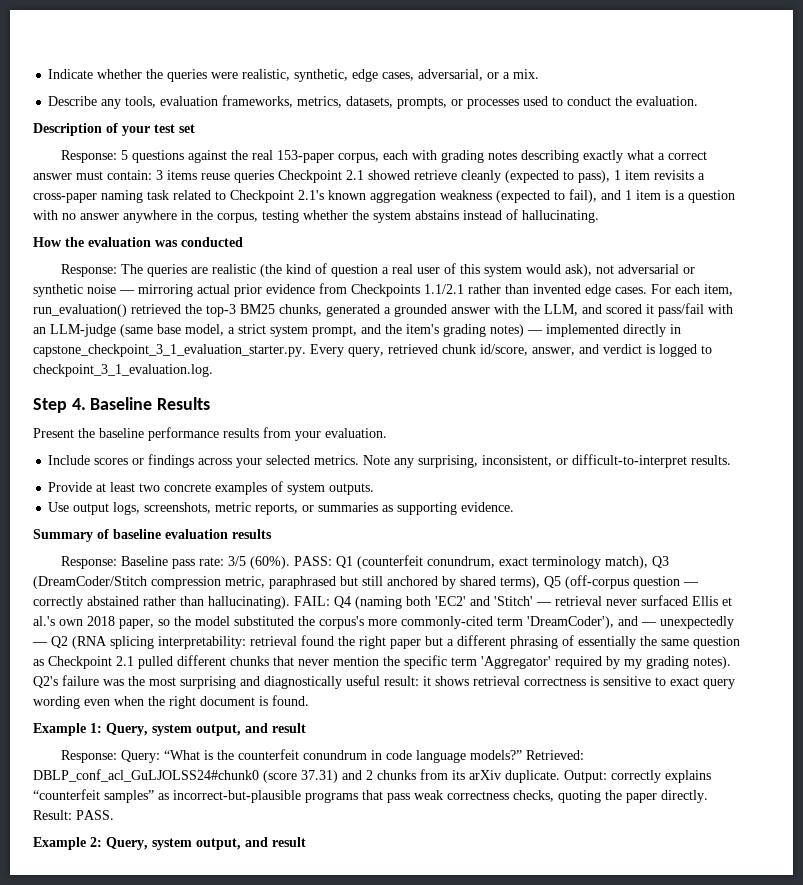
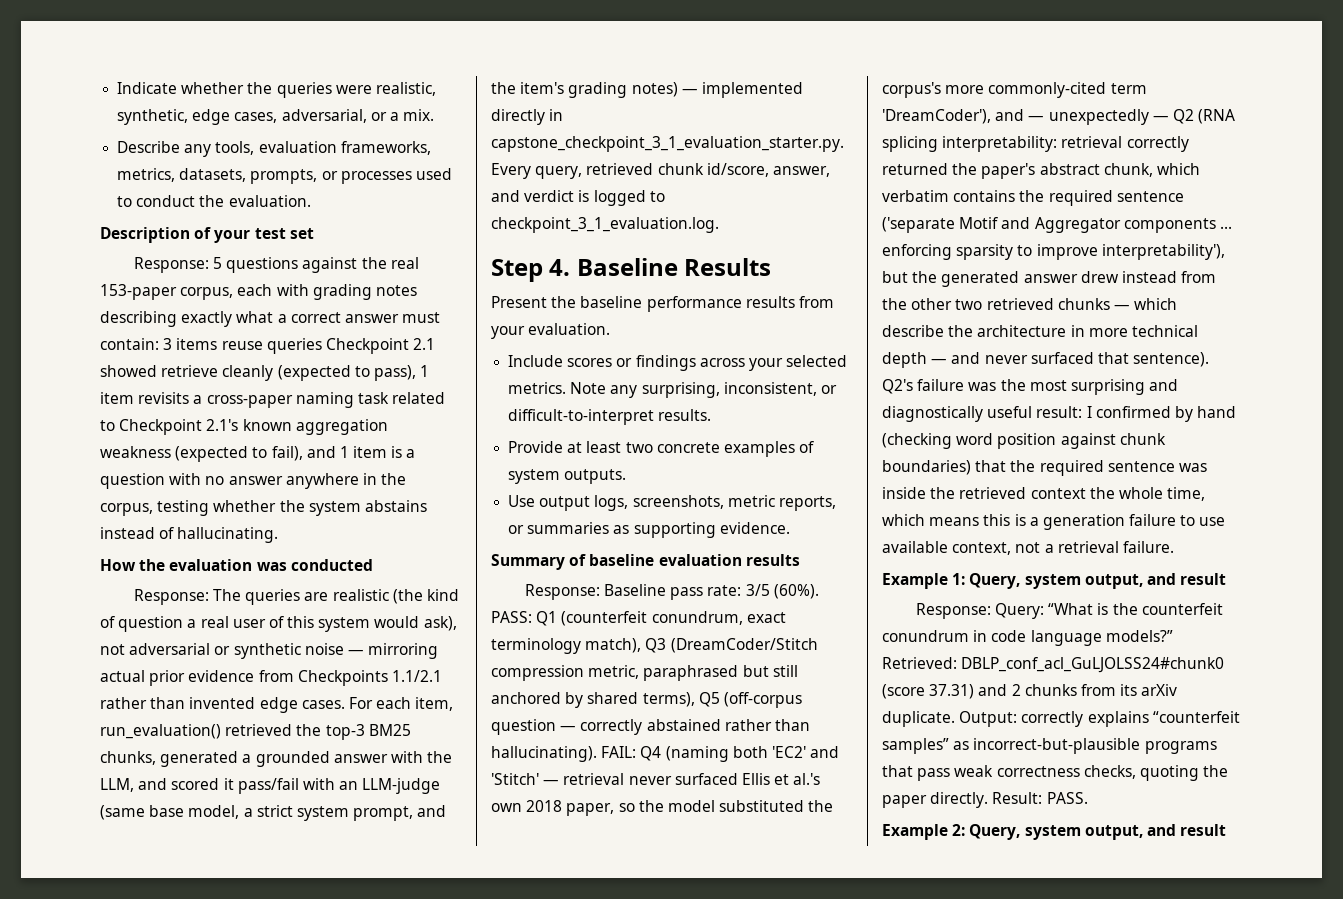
[301,635,740,649] [33,655,731,669] found the right paper but a different phrasing of essentially the same question as Checkpoint 2.1 pulled different chunks that never mention the specific term 'Aggregator' required by my grading notes). -> [1126,136,1189,152] [882,163,1200,179] [882,190,1184,206] [882,217,1232,233] [882,244,1225,260] [882,271,1217,287] [882,298,1178,310] [882,325,1198,337] [882,352,1210,368] correctly returned the paper's abstract chunk, which verbatim contains the required sentence ('separate Motif and Aggregator components ... enforcing sparsity to improve interpretability'), but the generated answer drew instead from the other two retrieved chunks — which describe the architecture in more technical depth — and never surfaced that sentence).
[423,676,735,689] [33,695,309,709] it shows retrieval correctness is sensitive to exact query wording even when the right document is found. -> [1086,406,1237,422] [882,433,1166,449] [882,460,1207,476] [882,487,1206,501] [882,514,1226,530] [882,541,1174,555] I confirmed by hand (checking word position against chunk boundaries) that the required sentence was inside the retrieved context the whole time, which means this is a generation failure to use available context, not a retrieval failure.

